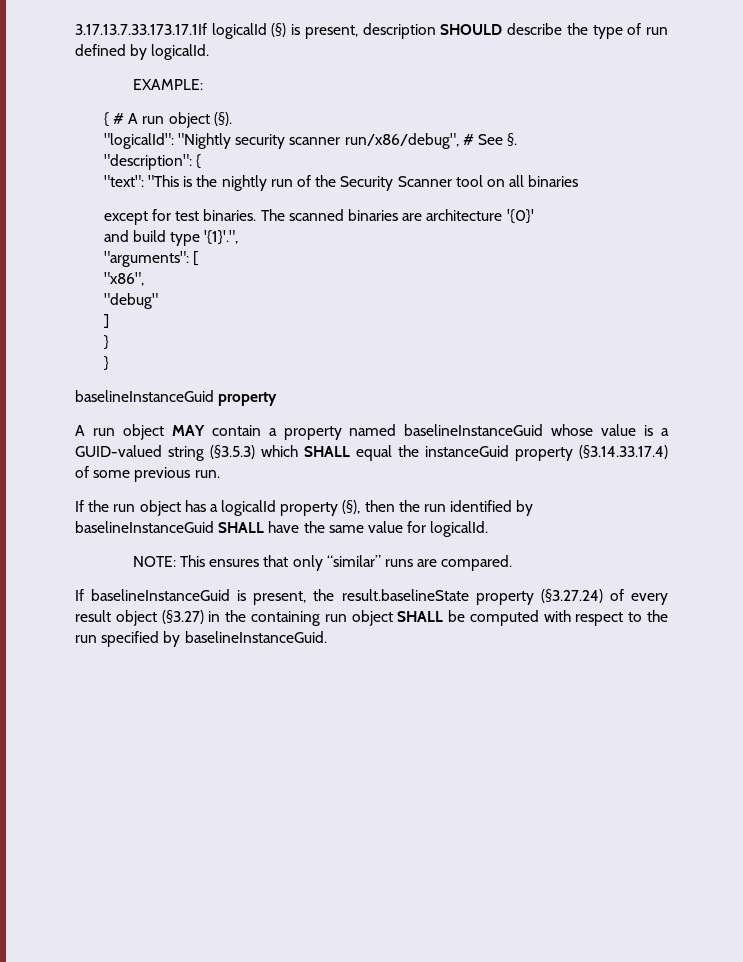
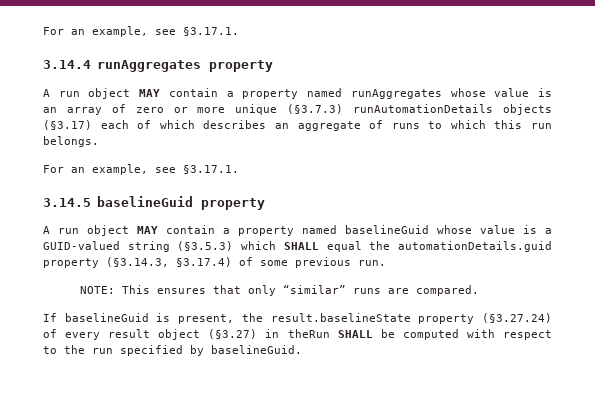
[75,23,669,39] [75,44,210,60] [132,79,203,90] [103,112,232,128] [103,133,518,149] [103,154,202,170] [103,175,579,191] [103,209,534,225] [103,230,239,246] [103,251,200,267] [103,272,144,286] [103,293,158,309] [103,314,109,328] [103,335,109,350] [103,356,109,371] [75,390,278,406] [75,424,544,440] 3.17.13.7.33.173.17.1If logicalId (§) is present, description SHOULD describe the type of run defined by logicalId. // EXAMPLE: // { # A run object (§). // "logicalId": "Nightly security scanner run/x86/debug", # See §. // "description": { // "text": "This is the nightly run of the Security Scanner tool on all binaries // except for test binaries. The scanned binaries are architecture '{0}' // and build type '{1}'.", // "arguments": [ // "x86", // "debug" // ] // } // } // baselineInstanceGuid property // A run object MAY contain a property named baselineInstanceGuid -> [43,26,239,37] [43,60,273,72] [43,88,552,99] [43,104,552,115] [43,120,552,131] [43,136,99,147] [43,164,239,175] [43,196,265,210] [43,225,429,236] For an example, see §3.17.1. // 3.14.4 runAggregates property // A run object MAY contain a property named runAggregates whose value is an array of zero or more unique (§3.7.3) runAutomationDetails objects (§3.17) each of which describes an aggregate of runs to which this run belongs. // For an example, see §3.17.1. // 3.14.5 baselineGuid property // A run object MAY contain a property named baselineGuid
[425,445,668,461] instanceGuid property (§3.14.33.17.4) -> [398,241,552,252] [43,257,232,268] automationDetails.guid property (§3.14.3, §3.17.4)
[75,500,534,516] [75,521,489,537] // If the run object has a logicalId property (§), then the run identified by baselineInstanceGuid SHALL have the same value for logicalId. -> (386, 263) none
[91,589,231,601] baselineInstanceGuid -> [64,313,149,322] baselineGuid
[225,610,393,626] the containing run object -> [287,329,330,338] theRun
[184,631,327,643] baselineInstanceGuid. -> [211,345,302,354] baselineGuid.

